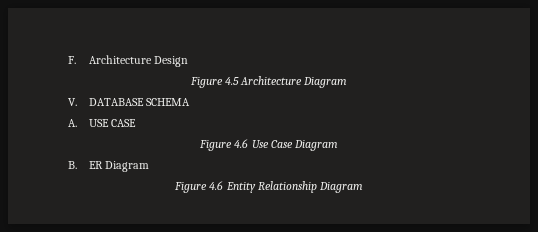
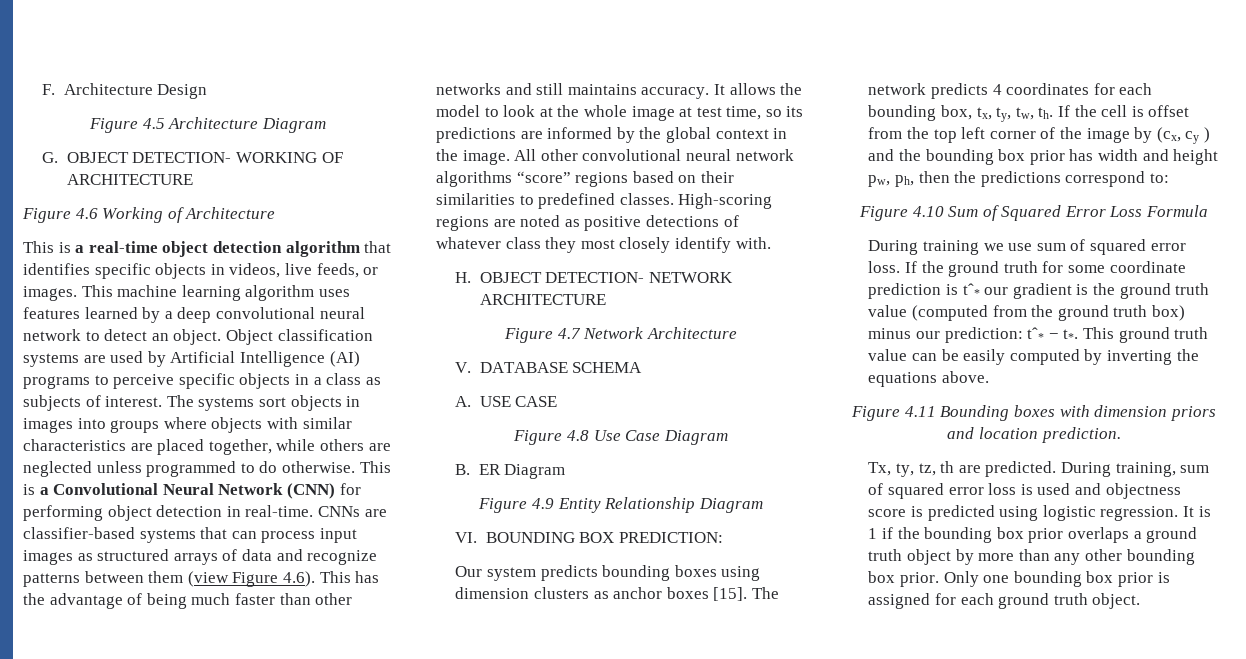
(348, 82) none -> [42,152,343,163] [66,174,193,185] [22,207,276,223] [23,241,392,257] [23,263,379,279] [23,285,350,301] [23,307,365,323] [23,329,373,345] [23,351,360,367] [23,373,381,389] [23,395,361,411] [23,417,352,433] [23,439,391,455] [23,461,391,477] [23,483,361,499] [23,505,387,521] [23,527,357,543] [23,549,378,565] [23,571,380,587] [23,593,353,609] [436,83,803,99] [436,105,804,121] [436,127,788,143] [436,149,794,165] [436,171,734,187] [436,193,773,209] [436,215,739,231] [436,237,771,253] [455,272,734,283] [479,294,606,305] [504,327,737,343] // G. OBJECT DETECTION- WORKING OF ARCHITECTURE // Figure 4.6 Working of Architecture // This is a real-time object detection algorithm that identifies specific objects in videos, live feeds, or images. This machine learning algorithm uses features learned by a deep convolutional neural network to detect an object. Object classification systems are used by Artificial Intelligence (AI) programs to perceive specific objects in a class as subjects of interest. The systems sort objects in images into groups where objects with similar characteristics are placed together, while others are neglected unless programmed to do otherwise. This is a Convolutional Neural Network (CNN) for performing object detection in real-time. CNNs are classifier-based systems that can process input images as structured arrays of data and recognize patterns between them (view Figure 4.6). This has the advantage of being much faster than other networks and still maintains accuracy. It allows the model to look at the whole image at test time, so its predictions are informed by the global context in the image. All other convolutional neural network algorithms “score” regions based on their similarities to predefined classes. High-scoring regions are noted as positive detections of whatever class they most closely identify with. // H. OBJECT DETECTION- NETWORK ARCHITECTURE // Figure 4.7 Network Architecture
[234,139,249,148] 4.6 -> [566,430,589,441] 4.8
[209,181,224,190] 4.6 -> [531,498,554,509] 4.9
(363, 187) none -> [455,532,724,543] [455,565,761,581] [455,587,779,601] [868,83,1153,99] [868,105,1190,122] [868,127,1210,144] [868,149,1219,165] [868,171,1169,187] [858,205,1209,221] [868,239,1186,255] [868,261,1186,277] [868,283,1210,299] [868,305,1185,321] [868,327,1209,343] [868,349,1199,365] [868,371,989,387] [851,405,1216,421] [947,427,1121,443] [868,461,1210,477] [868,483,1181,499] [868,505,1211,521] [868,527,1198,543] [868,549,1195,565] [868,571,1170,587] [868,593,1141,609] // VI. BOUNDING BOX PREDICTION: // Our system predicts bounding boxes using dimension clusters as anchor boxes [15]. The network predicts 4 coordinates for each bounding box, tx, ty, tw, th. If the cell is offset from the top left corner of the image by (cx, cy ) and the bounding box prior has width and height pw, ph, then the predictions correspond to: // Figure 4.10 Sum of Squared Error Loss Formula // During training we use sum of squared error loss. If the ground truth for some coordinate prediction is tˆ* our gradient is the ground truth value (computed from the ground truth box) minus our prediction: tˆ* − t*. This ground truth value can be easily computed by inverting the equations above. // Figure 4.11 Bounding boxes with dimension priors and location prediction. // Tx, ty, tz, th are predicted. During training, sum of squared error loss is used and objectness score is predicted using logistic regression. It is 1 if the bounding box prior overlaps a ground truth object by more than any other bounding box prior. Only one bounding box prior is assigned for each ground truth object.

